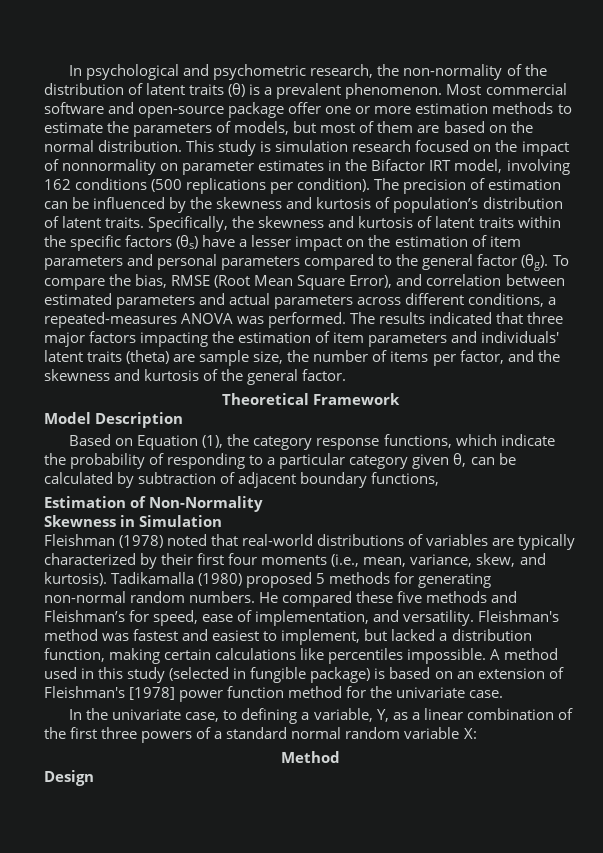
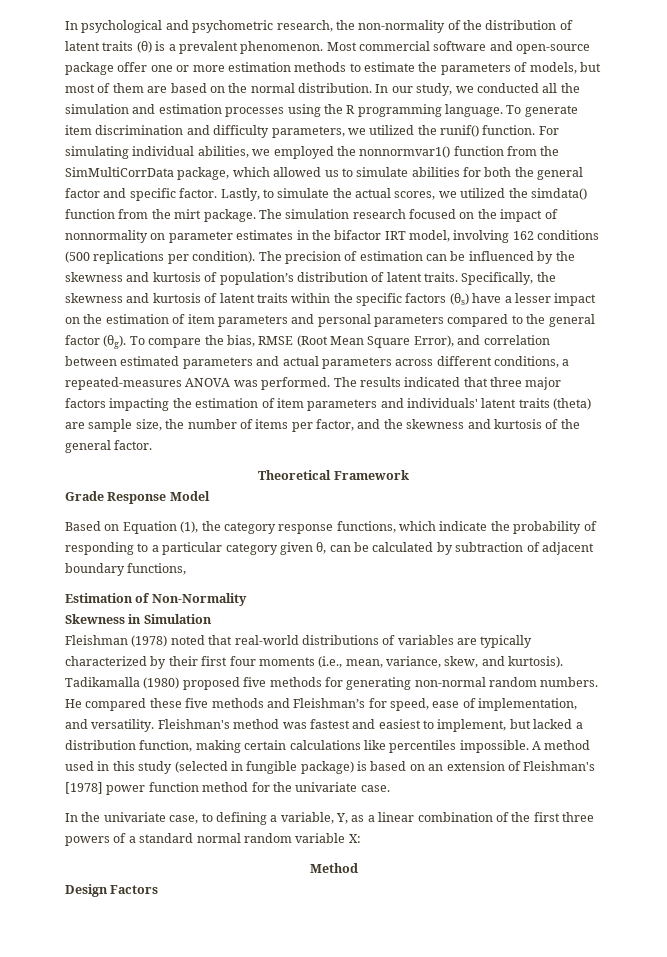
[186,140,272,156] This study is -> [375,83,580,96] [65,104,578,117] [65,125,559,138] [65,146,560,159] [65,167,584,180] [65,188,587,201] [65,209,282,222] In our study, we conducted all the simulation and estimation processes using the R programming language. To generate item discrimination and difficulty parameters, we utilized the runif() function. For simulating individual abilities, we employed the nonnormvar1() function from the SimMultiCorrData package, which allowed us to simulate abilities for both the general factor and specific factor. Lastly, to simulate the actual scores, we utilized the simdata() function from the mirt package. The
[371,159,426,171] Bifactor -> [334,230,382,240] bifactor
(401, 399) none -> [65,491,167,504] Grade Response
[95,412,184,428] Description -> (210, 496) none
[316,573,326,584] 5 -> [243,677,267,687] five
(94, 778) none -> [110,885,159,894] Factors

